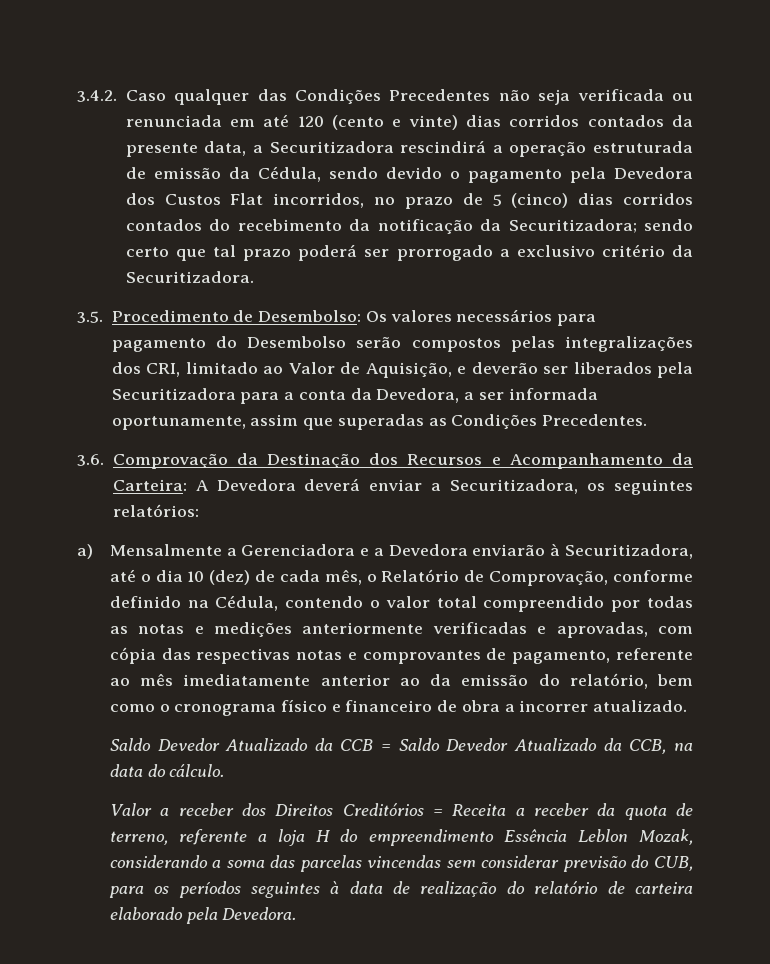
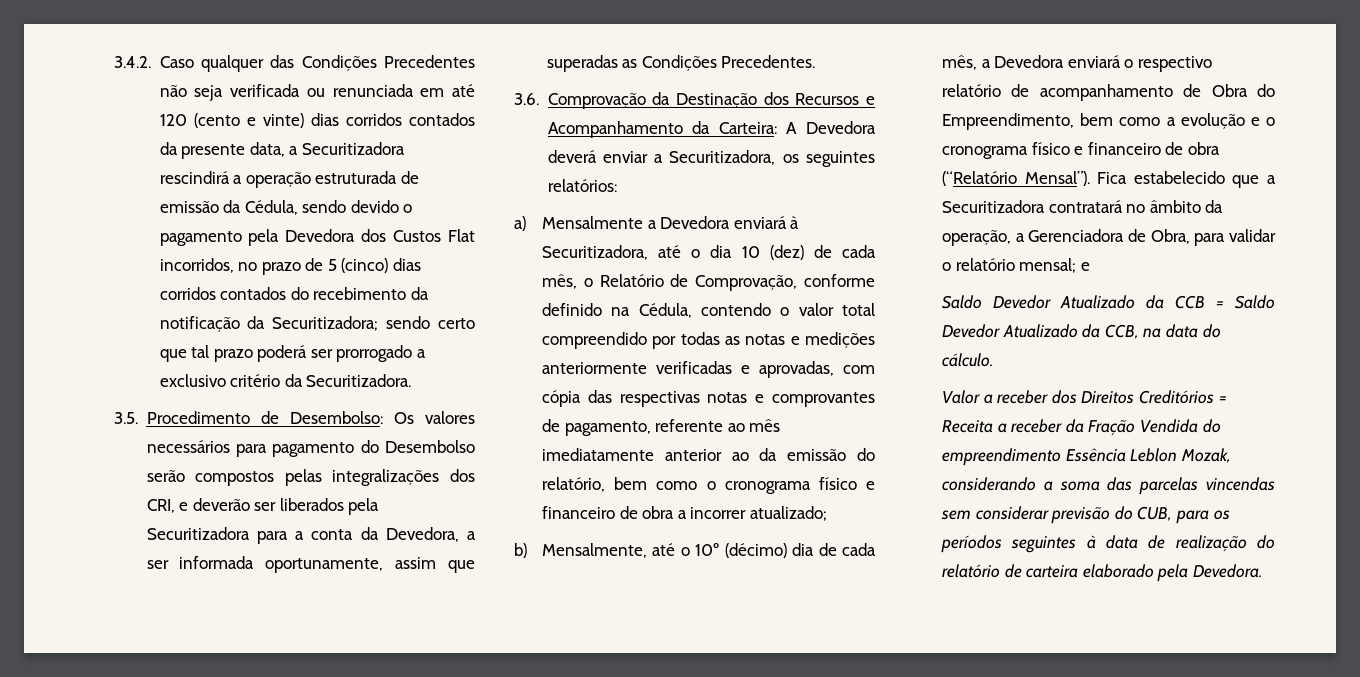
[185,362,452,378] limitado ao Valor de Aquisição, -> (175, 506) none
[241,544,546,556] Gerenciadora e a Devedora enviarão -> [660,216,787,229] Devedora enviará
[593,700,688,712] atualizado. -> [749,506,827,521] [514,543,876,558] [941,55,1212,72] [941,84,1275,101] [941,113,1275,130] [941,142,1220,159] [941,171,1276,188] [941,200,1224,213] [941,229,1276,246] [941,258,1090,273] atualizado; // b) Mensalmente, até o 10º (décimo) dia de cada mês, a Devedora enviará o respectivo relatório de acompanhamento de Obra do Empreendimento, bem como a evolução e o cronograma físico e financeiro de obra (“Relatório Mensal”). Fica estabelecido que a Securitizadora contratará no âmbito da operação, a Gerenciadora de Obra, para validar o relatório mensal; e
[624,803,694,820] [109,829,331,846] quota de terreno, referente a loja H -> [1088,419,1198,436] Fração Vendida

